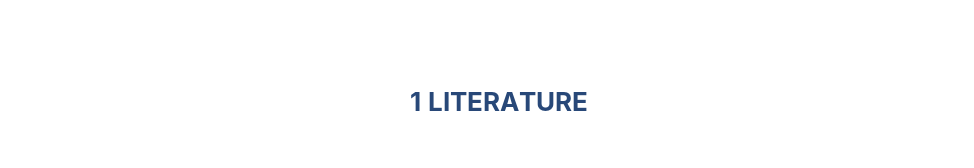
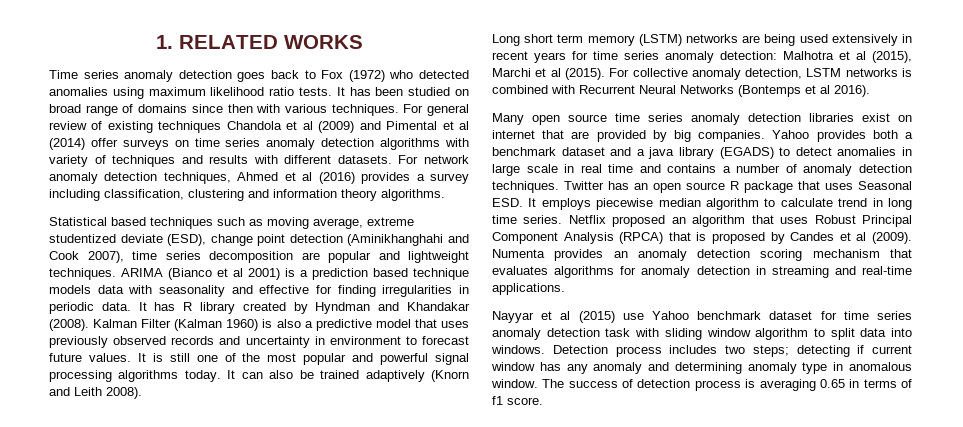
[409,92,589,111] 1 LITERATURE -> [155,35,363,49] [49,70,470,82] [49,87,470,99] [49,104,469,116] [49,121,469,133] [49,138,470,150] [49,155,469,167] [49,172,470,184] [49,189,445,201] [49,217,414,229] [49,234,469,246] [49,251,469,263] [49,268,469,280] [49,285,470,297] [49,302,471,314] [49,319,469,331] [49,336,469,348] [49,353,470,365] [49,370,470,382] [49,387,142,399] [492,34,912,46] [492,51,912,63] [492,68,912,80] [492,85,870,97] [492,113,912,125] [492,130,913,142] [492,147,912,159] [492,164,912,176] [492,181,912,193] [492,198,912,210] [492,215,912,227] [492,232,913,244] [492,249,912,261] [492,266,912,278] [492,283,565,295] [492,311,912,323] [492,328,912,340] [491,345,912,357] [491,362,912,374] [491,379,913,391] [492,396,543,405] 1. RELATED WORKS // Time series anomaly detection goes back to Fox (1972) who detected anomalies using maximum likelihood ratio tests. It has been studied on broad range of domains since then with various techniques. For general review of existing techniques Chandola et al (2009) and Pimental et al (2014) offer surveys on time series anomaly detection algorithms with variety of techniques and results with different datasets. For network anomaly detection techniques, Ahmed et al (2016) provides a survey including classification, clustering and information theory algorithms. // Statistical based techniques such as moving average, extreme studentized deviate (ESD), change point detection (Aminikhanghahi and Cook 2007), time series decomposition are popular and lightweight techniques. ARIMA (Bianco et al 2001) is a prediction based technique models data with seasonality and effective for finding irregularities in periodic data. It has R library created by Hyndman and Khandakar (2008). Kalman Filter (Kalman 1960) is also a predictive model that uses previously observed records and uncertainty in environment to forecast future values. It is still one of the most popular and powerful signal processing algorithms today. It can also be trained adaptively (Knorn and Leith 2008). // Long short term memory (LSTM) networks are being used extensively in recent years for time series anomaly detection: Malhotra et al (2015), Marchi et al (2015). For collective anomaly detection, LSTM networks is combined with Recurrent Neural Networks (Bontemps et al 2016). // Many open source time series anomaly detection libraries exist on internet that are provided by big companies. Yahoo provides both a benchmark dataset and a java library (EGADS) to detect anomalies in large scale in real time and contains a number of anomaly detection techniques. Twitter has an open source R package that uses Seasonal ESD. It employs piecewise median algorithm to calculate trend in long time series. Netflix proposed an algorithm that uses Robust Principal Component Analysis (RPCA) that is proposed by Candes et al (2009). Numenta provides an anomaly detection scoring mechanism that evaluates algorithms for anomaly detection in streaming and real-time applications. // Nayyar et al (2015) use Yahoo benchmark dataset for time series anomaly detection task with sliding window algorithm to split data into windows. Detection process includes two steps; detecting if current window has any anomaly and determining anomaly type in anomalous window. The success of detection process is averaging 0.65 in terms of f1 score.

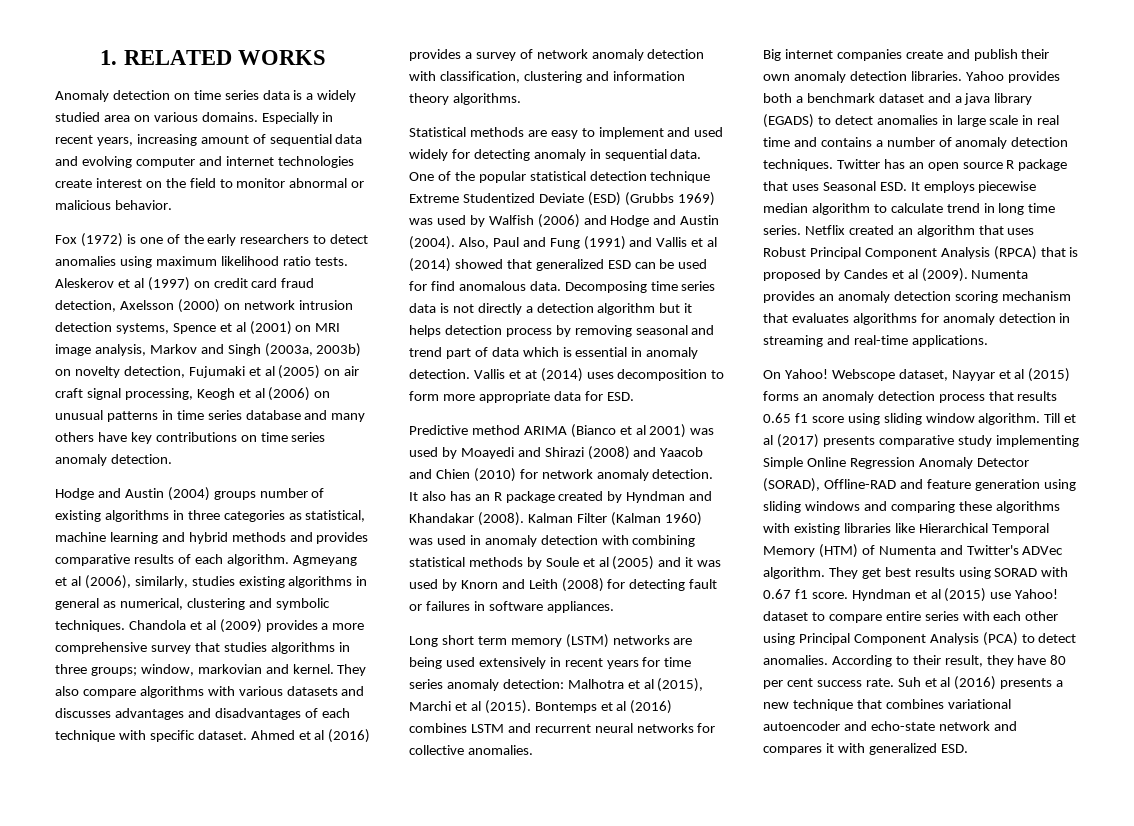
[49,70,470,82] Time series anomaly detection goes back to Fox (1972) who detected -> [55,90,357,102] [55,112,334,124] [55,134,363,146] [55,156,354,168] [55,178,365,188] [55,200,172,210] [55,233,369,247] Anomaly detection on time series data is a widely studied area on various domains. Especially in recent years, increasing amount of sequential data and evolving computer and internet technologies create interest on the field to monitor abnormal or malicious behavior. // Fox (1972) is one of the early researchers to detect
[336,87,470,96] [49,104,469,116] [49,121,469,133] [49,138,470,150] [49,155,469,167] [49,172,231,184] It has been studied on broad range of domains since then with various techniques. For general review of existing techniques Chandola et al (2009) and Pimental et al (2014) offer surveys on time series anomaly detection algorithms with variety of techniques and results with different datasets. For network anomaly detection techniques, -> [55,277,315,291] [55,299,353,313] [55,321,341,335] [55,343,362,357] [55,365,360,379] [55,387,331,401] [55,410,366,422] [55,432,326,444] [55,454,172,466] [55,487,325,501] [55,510,366,522] [55,532,369,544] [55,554,357,566] [55,575,368,589] [55,598,330,610] [55,619,365,633] [55,642,350,654] [55,664,367,676] [55,686,365,698] [55,708,350,720] [55,730,247,742] Aleskerov et al (1997) on credit card fraud detection, Axelsson (2000) on network intrusion detection systems, Spence et al (2001) on MRI image analysis, Markov and Singh (2003a, 2003b) on novelty detection, Fujumaki et al (2005) on air craft signal processing, Keogh et al (2006) on unusual patterns in time series database and many others have key contributions on time series anomaly detection. // Hodge and Austin (2004) groups number of existing algorithms in three categories as statistical, machine learning and hybrid methods and provides comparative results of each algorithm. Agmeyang et al (2006), similarly, studies existing algorithms in general as numerical, clustering and symbolic techniques. Chandola et al (2009) provides a more comprehensive survey that studies algorithms in three groups; window, markovian and kernel. They also compare algorithms with various datasets and discusses advantages and disadvantages of each technique with specific dataset.
[49,189,100,201] including -> [519,49,705,61] [409,71,436,81] of network anomaly detection with
[111,217,414,229] [49,234,469,246] [49,251,469,263] [49,268,116,280] based techniques such as moving average, extreme studentized deviate (ESD), change point detection (Aminikhanghahi and Cook 2007), time series decomposition are popular and lightweight techniques. -> [469,127,724,139] [409,149,702,161] [409,171,711,183] [409,192,715,206] [409,214,720,228] [409,236,718,250] [409,258,708,272] [409,281,716,293] [409,303,693,315] [409,325,715,337] [409,347,699,359] [409,368,725,382] [409,391,634,403] [409,425,520,435] methods are easy to implement and used widely for detecting anomaly in sequential data. One of the popular statistical detection technique Extreme Studentized Deviate (ESD) (Grubbs 1969) was used by Walfish (2006) and Hodge and Austin (2004). Also, Paul and Fung (1991) and Vallis et al (2014) showed that generalized ESD can be used for find anomalous data. Decomposing time series data is not directly a detection algorithm but it helps detection process by removing seasonal and trend part of data which is essential in anomaly detection. Vallis et at (2014) uses decomposition to form more appropriate data for ESD. // Predictive method
[285,268,469,280] [49,285,470,297] [49,302,235,314] is a prediction based technique models data with seasonality and effective for finding irregularities in periodic data. It has R library -> [690,428,715,435] [409,446,704,460] [409,468,714,482] [409,491,555,503] was used by Moayedi and Shirazi (2008) and Yaacob and Chien (2010) for network anomaly detection. It also has an R package
[262,319,469,331] [49,336,469,348] [49,353,470,365] [49,370,470,382] [49,387,142,399] is also a predictive model that uses previously observed records and uncertainty in environment to forecast future values. It is still one of the most popular and powerful signal processing algorithms today. It can also be trained adaptively (Knorn and Leith 2008). -> [409,535,696,547] [409,556,722,570] [409,578,718,592] [409,601,614,613] was used in anomaly detection with combining statistical methods by Soule et al (2005) and it was used by Knorn and Leith (2008) for detecting fault or failures in software appliances.
[609,68,912,80] [492,85,870,97] [492,113,912,125] [492,130,766,142] For collective anomaly detection, LSTM networks is combined with Recurrent Neural Networks (Bontemps et al 2016). // Many open source time series anomaly detection libraries exist on internet that are provided by big companies. -> [534,700,673,714] [409,723,716,733] [409,745,533,755] [763,49,1050,61] [763,71,962,83] Bontemps et al (2016) combines LSTM and recurrent neural networks for collective anomalies. // Big internet companies create and publish their own anomaly detection libraries.
[612,215,666,227] proposed -> [848,225,894,235] created
[492,311,912,323] [492,328,912,340] [491,345,912,357] [491,362,912,374] [491,379,913,391] [492,396,543,405] Nayyar et al (2015) use Yahoo benchmark dataset for time series anomaly detection task with sliding window algorithm to split data into windows. Detection process includes two steps; detecting if current window has any anomaly and determining anomaly type in anomalous window. The success of detection process is averaging 0.65 in terms of f1 score. -> [763,368,1071,382] [763,391,1058,403] [763,413,1077,425] [763,434,1079,448] [763,457,1029,469] [763,478,1076,492] [763,501,1060,513] [763,523,1049,535] [763,544,1064,558] [763,567,1069,579] [763,588,1059,602] [763,611,1059,623] [763,632,1077,646] [763,655,1067,667] [763,676,1064,690] [763,699,1011,711] [763,721,1017,731] [763,743,968,755] On Yahoo! Webscope dataset, Nayyar et al (2015) forms an anomaly detection process that results 0.65 f1 score using sliding window algorithm. Till et al (2017) presents comparative study implementing Simple Online Regression Anomaly Detector (SORAD), Offline-RAD and feature generation using sliding windows and comparing these algorithms with existing libraries like Hierarchical Temporal Memory (HTM) of Numenta and Twitter's ADVec algorithm. They get best results using SORAD with 0.67 f1 score. Hyndman et al (2015) use Yahoo! dataset to compare entire series with each other using Principal Component Analysis (PCA) to detect anomalies. According to their result, they have 80 per cent success rate. Suh et al (2016) presents a new technique that combines variational autoencoder and echo-state network and compares it with generalized ESD.

